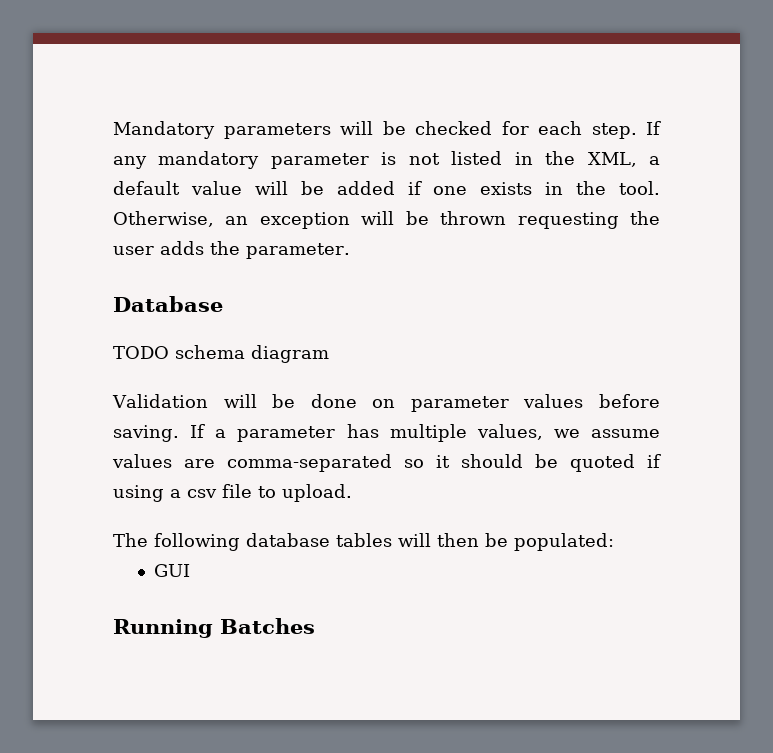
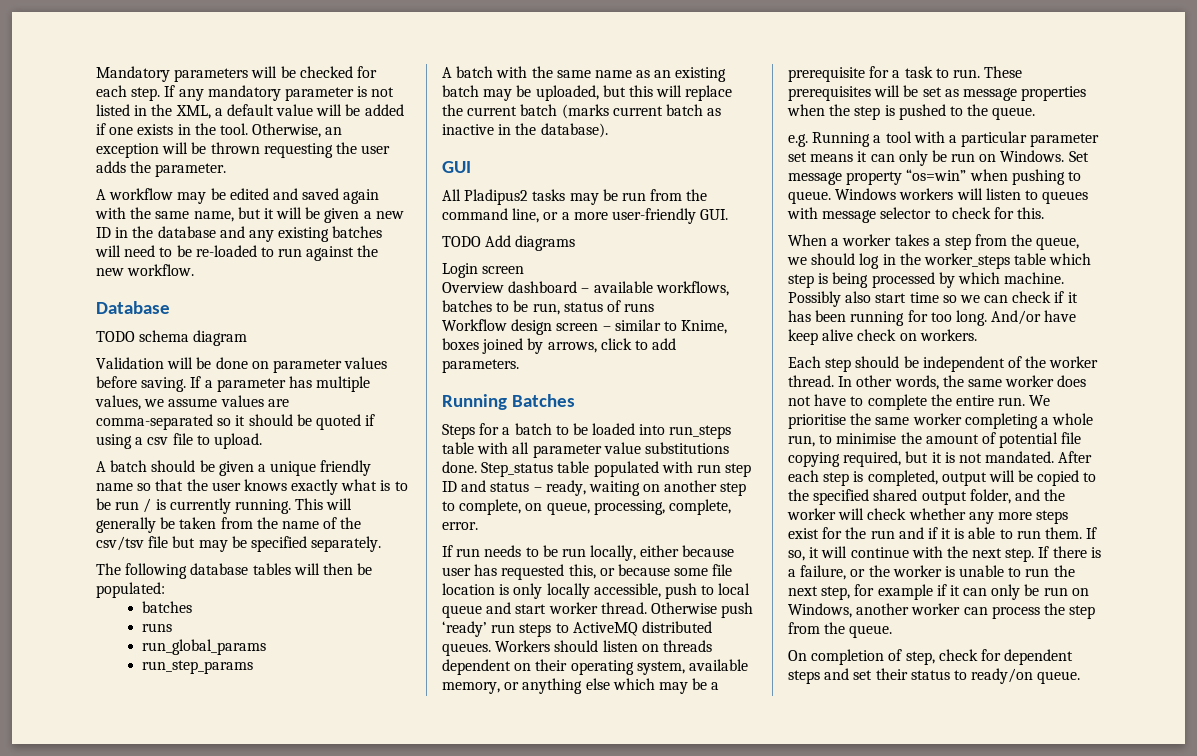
(350, 251) none -> [96,188,380,204] [95,207,404,223] [96,226,383,242] [95,245,379,261] [96,264,195,276] // A workflow may be edited and saved again with the same name, but it will be given a new ID in the database and any existing batches will need to be re-loaded to run against the new workflow.
(352, 493) none -> [96,460,372,476] [96,479,408,495] [96,498,353,514] [96,517,362,533] [96,536,382,552] // A batch should be given a unique friendly name so that the user knows exactly what is to be run / is currently running. This will generally be taken from the name of the csv/tsv file but may be specified separately.
[153,564,190,577] [113,618,315,638] GUI // Running Batches -> [141,601,192,613] [141,623,172,632] [141,639,266,655] [141,660,253,674] [442,66,727,82] [442,85,733,101] [442,104,722,119] [442,123,608,138] [442,161,471,173] [442,189,708,205] [442,208,729,224] [442,235,576,251] [442,263,525,278] [442,281,729,296] [442,300,655,315] [442,319,728,335] [442,338,677,354] [442,359,519,373] [442,394,576,410] [442,423,732,439] [442,442,729,458] [442,461,752,477] [442,480,747,496] [442,499,731,515] [442,522,478,530] [442,545,735,561] [442,564,733,580] [442,583,751,599] [442,602,754,618] [442,621,712,637] [442,640,712,656] [442,659,748,675] [442,678,720,694] [788,66,1023,82] [788,85,1087,101] [787,104,1036,120] [788,131,1100,147] [788,150,1089,166] [788,169,1081,185] [788,188,1089,204] [787,207,1045,223] [788,234,1080,250] [787,253,1092,269] [788,272,1065,288] [788,291,1078,307] [788,310,1077,326] [788,329,977,345] [788,356,1099,372] [788,375,1087,390] [788,394,1051,410] [788,413,1094,429] [788,432,1082,448] [788,451,1093,467] [788,470,1097,486] [788,489,1066,505] [787,508,1069,524] [788,527,1098,539] [788,546,1101,562] [788,565,1075,580] [788,584,1089,600] [788,603,1096,619] [788,622,893,638] [788,649,1074,665] [788,668,1081,684] batches // runs // run_global_params // run_step_params // A batch with the same name as an existing batch may be uploaded, but this will replace the current batch (marks current batch as inactive in the database). // GUI // All Pladipus2 tasks may be run from the command line, or a more user-friendly GUI. // TODO Add diagrams // Login screen // Overview dashboard – available workflows, batches to be run, status of runs // Workflow design screen – similar to Knime, boxes joined by arrows, click to add parameters. // Running Batches // Steps for a batch to be loaded into run_steps table with all parameter value substitutions done. Step_status table populated with run step ID and status – ready, waiting on another step to complete, on queue, processing, complete, error. // If run needs to be run locally, either because user has requested this, or because some file location is only locally accessible, push to local queue and start worker thread. Otherwise push ‘ready’ run steps to ActiveMQ distributed queues. Workers should listen on threads dependent on their operating system, available memory, or anything else which may be a prerequisite for a task to run. These prerequisites will be set as message properties when the step is pushed to the queue. // e.g. Running a tool with a particular parameter set means it can only be run on Windows. Set message property “os=win” when pushing to queue. Windows workers will listen to queues with message selector to check for this. // When a worker takes a step from the queue, we should log in the worker_steps table which step is being processed by which machine. Possibly also start time so we can check if it has been running for too long. And/or have keep alive check on workers. // Each step should be independent of the worker thread. In other words, the same worker does not have to complete the entire run. We prioritise the same worker completing a whole run, to minimise the amount of potential file copying required, but it is not mandated. After each step is completed, output will be copied to the specified shared output folder, and the worker will check whether any more steps exist for the run and if it is able to run them. If so, it will continue with the next step. If there is a failure, or the worker is unable to run the next step, for example if it can only be run on Windows, another worker can process the step from the queue. // On completion of step, check for dependent steps and set their status to ready/on queue.

